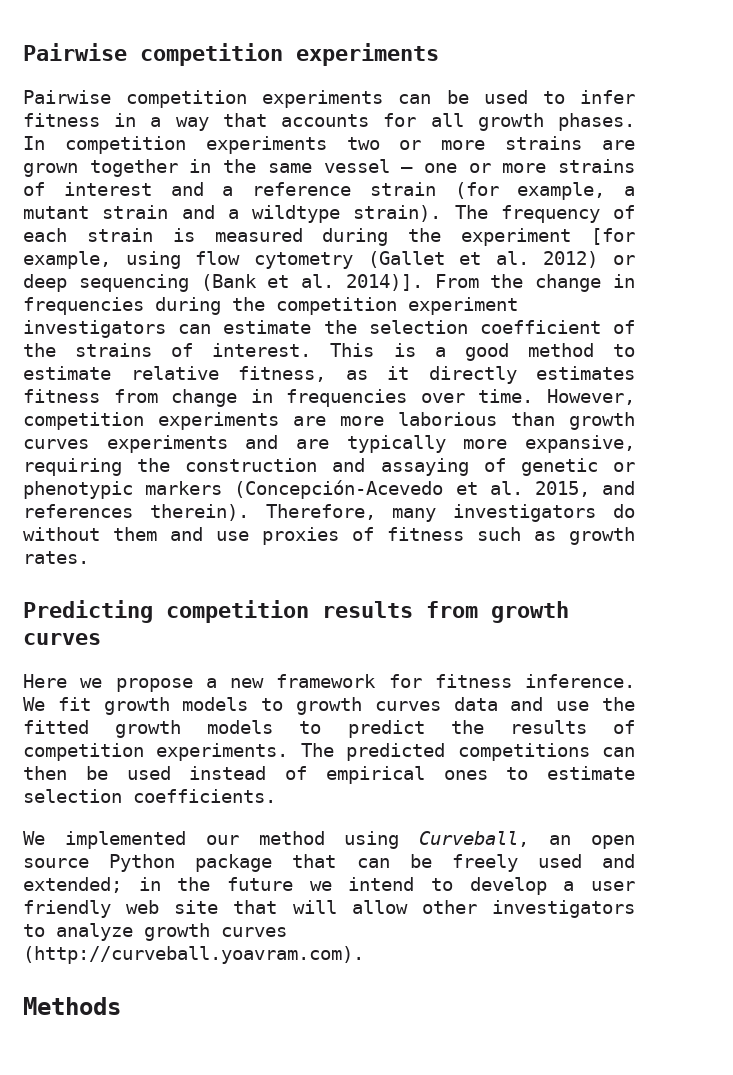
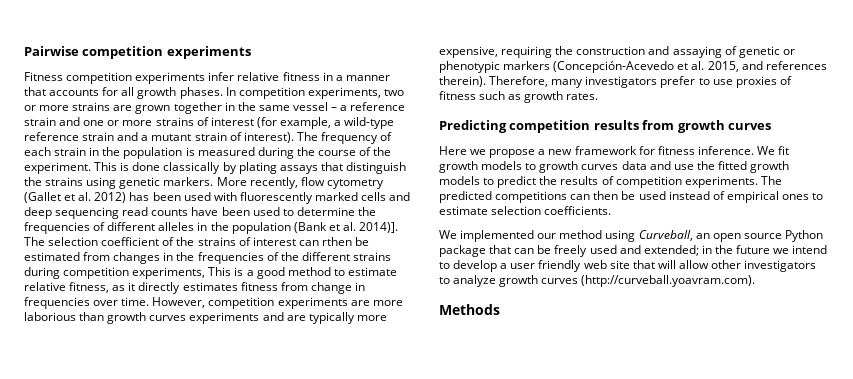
[23,90,635,108] Pairwise competition experiments can be used to infer -> [24,72,280,84] Fitness competition experiments infer relative
[175,117,209,131] way -> [345,75,390,81] manner
[205,136,327,154] experiments -> [307,87,381,99] experiments,
(414, 170) none -> [340,102,406,111] [24,117,81,126] a reference strain and
[170,182,436,196] and a reference strain -> (254, 121) none
[23,206,89,219] mutant -> [344,117,395,129] [24,132,79,141] wild-type reference
[252,205,442,223] wildtype strain). -> [151,132,294,143] mutant strain of interest).
(153, 235) none -> [89,147,183,159] in the population
[461,228,635,246] [23,251,181,269] experiment [for example, using -> [317,147,392,156] [24,162,406,174] [24,177,298,189] course of the experiment. This is done classically by plating assays that distinguish the strains using genetic markers. More recently,
[613,255,635,265] [23,274,635,292] [23,297,518,315] [23,320,357,338] or deep sequencing (Bank et al. 2014)]. From the change in frequencies during the competition experiment investigators can estimate the -> [129,192,411,204] [24,207,376,219] [24,222,399,234] [24,237,45,246] has been used with fluorescently marked cells and deep sequencing read counts have been used to determine the frequencies of different alleles in the population (Bank et al. 2014)]. The
[212,343,312,357] interest. -> [252,237,370,246] [24,252,391,264] [24,267,206,279] interest can rthen be estimated from changes in the frequencies of the different strains during competition experiments,
[525,435,635,453] expansive, -> [439,46,498,58] expensive,
[613,504,635,518] [23,527,203,541] do without them and -> [660,76,710,88] prefer to

